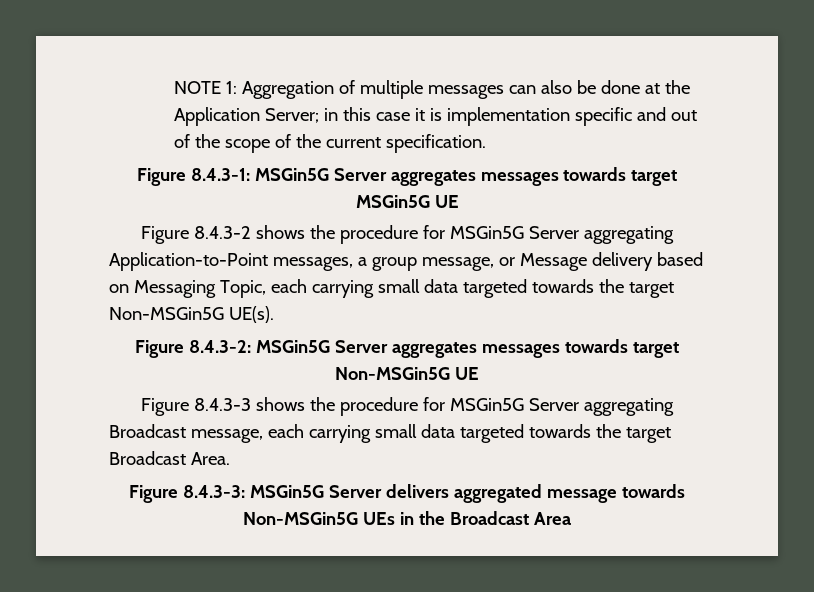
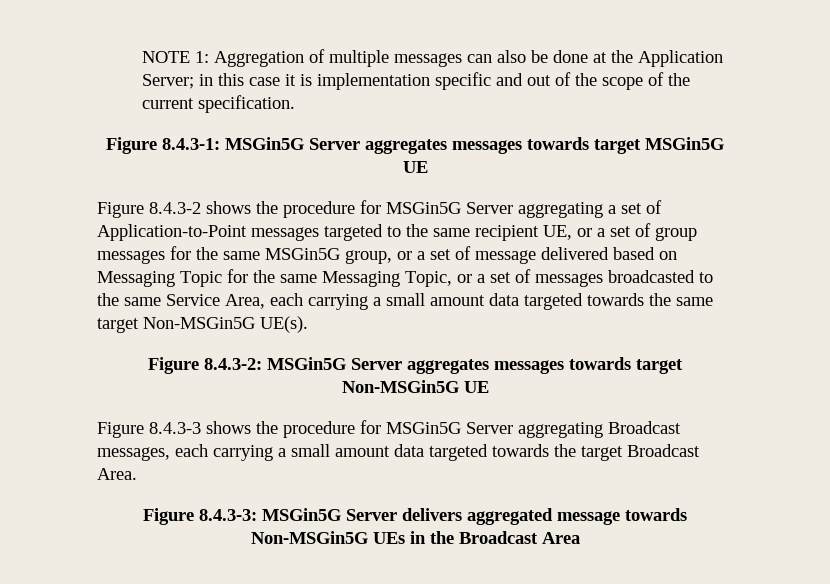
[109,252,703,271] [109,279,624,298] Application-to-Point messages, a group message, or Message delivery based on Messaging Topic, each carrying small data targeted towards the -> [608,200,662,214] [97,223,697,241] [97,246,677,264] [97,269,713,287] [97,293,713,310] a set of Application-to-Point messages targeted to the same recipient UE, or a set of group messages for the same MSGin5G group, or a set of message delivered based on Messaging Topic for the same Messaging Topic, or a set of messages broadcasted to the same Service Area, each carrying a small amount data targeted towards the same
[190,424,417,443] message, each carrying small -> [97,444,390,461] messages, each carrying a small amount

